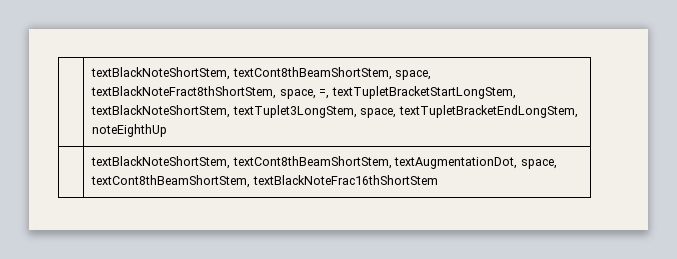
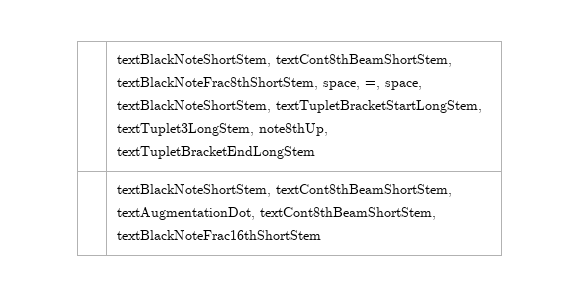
[91,67,432,80] [91,86,516,99] [91,105,578,118] [92,124,168,137] | textBlackNoteShortStem, textCont8thBeamShortStem, space, textBlackNoteFract8thShortStem, space, =, textTupletBracketStartLongStem, textBlackNoteShortStem, textTuplet3LongStem, space, textTupletBracketEndLongStem, noteEighthUp -> [116,54,452,67] [116,77,422,90] [116,100,482,113] [116,123,328,136] [116,146,315,159] | textBlackNoteShortStem, textCont8thBeamShortStem, textBlackNoteFrac8thShortStem, space, =, space, textBlackNoteShortStem, textTupletBracketStartLongStem, textTuplet3LongStem, note8thUp, textTupletBracketEndLongStem
[520,159,557,169] space, -> (255, 213) none

